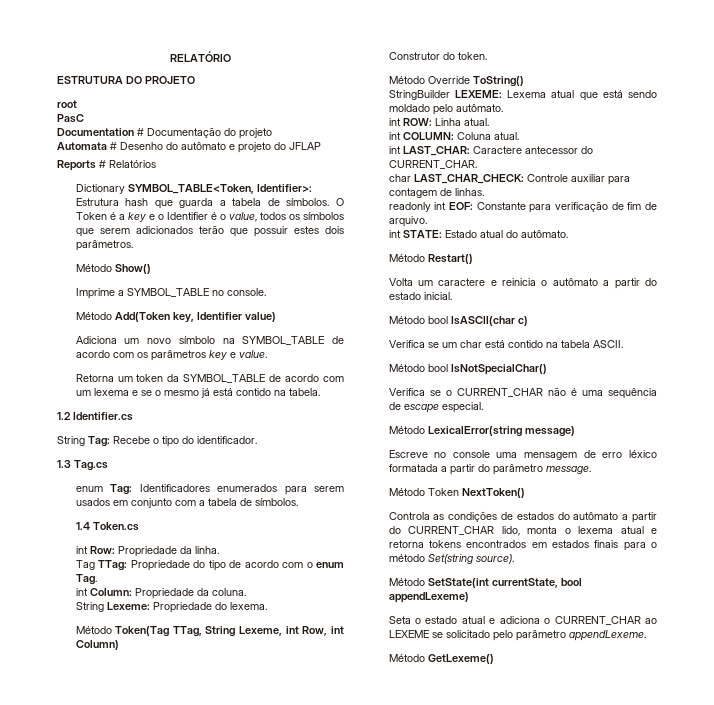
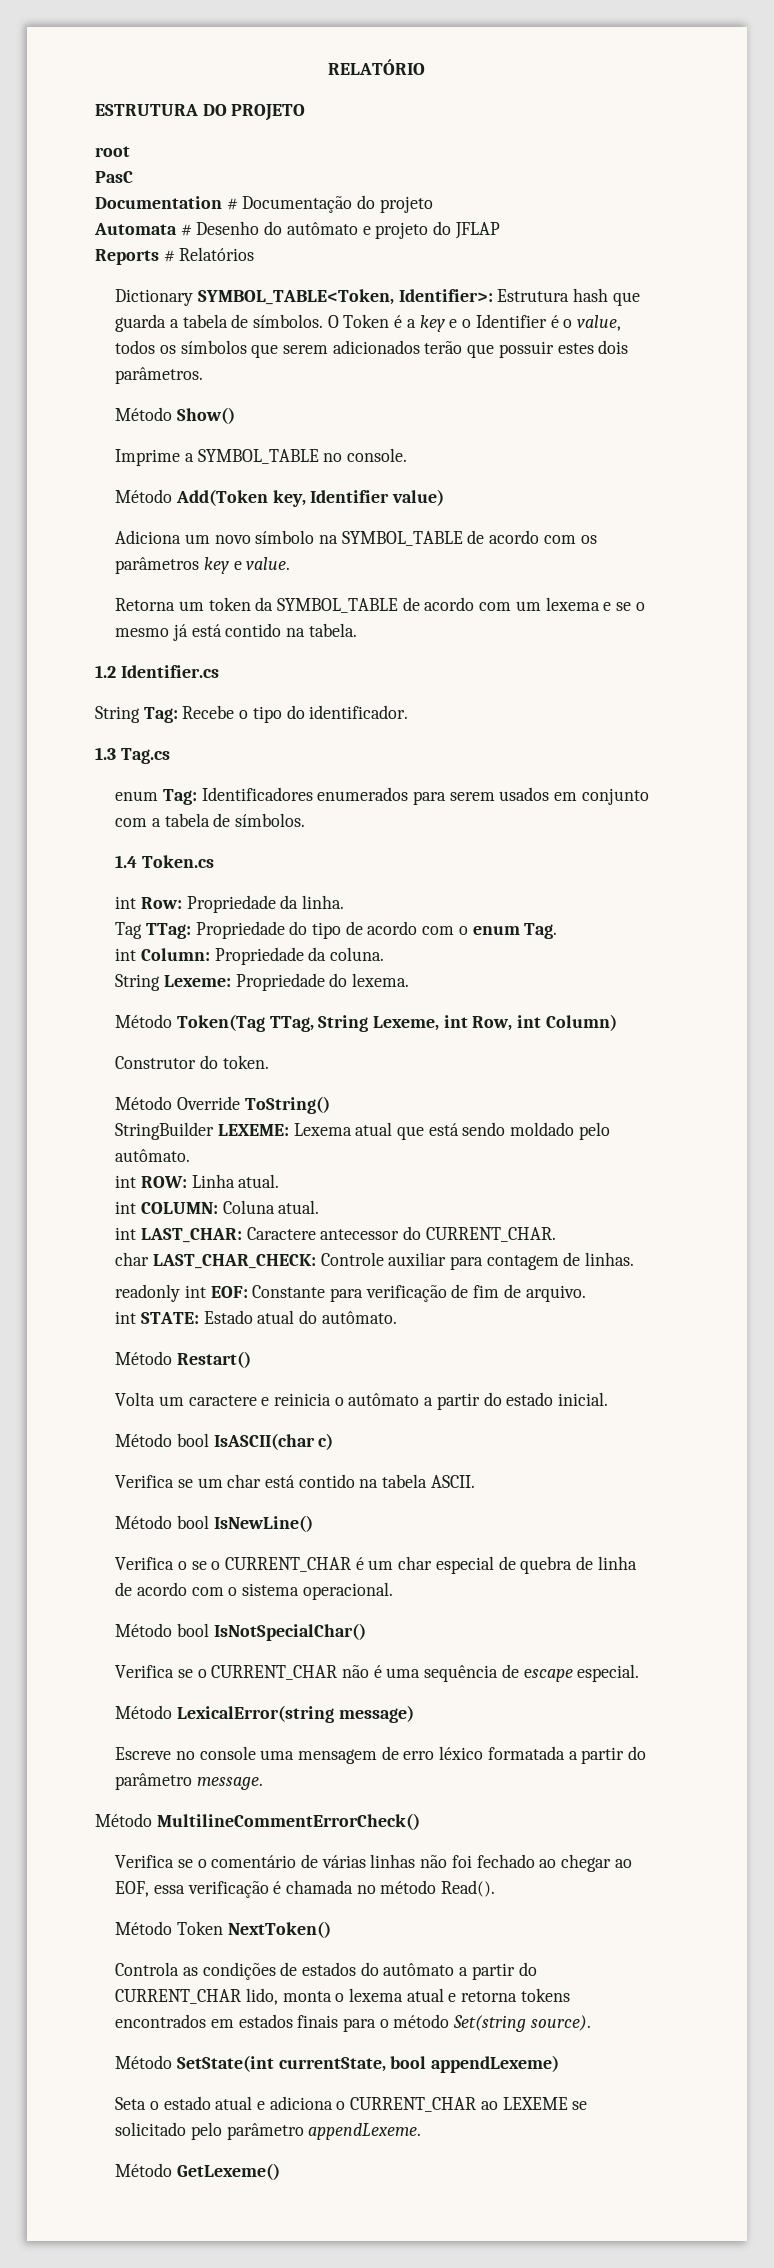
(623, 344) none -> [115,1515,313,1532] [115,1556,637,1574] [115,1582,393,1600] // Método bool IsNewLine() // Verifica o se o CURRENT_CHAR é um char especial de quebra de linha de acordo com o sistema operacional.
(591, 470) none -> [95,1813,420,1830] [115,1854,632,1872] [115,1880,496,1898] // Método MultilineCommentErrorCheck() // Verifica se o comentário de várias linhas não foi fechado ao chegar ao EOF, essa verificação é chamada no método Read().

